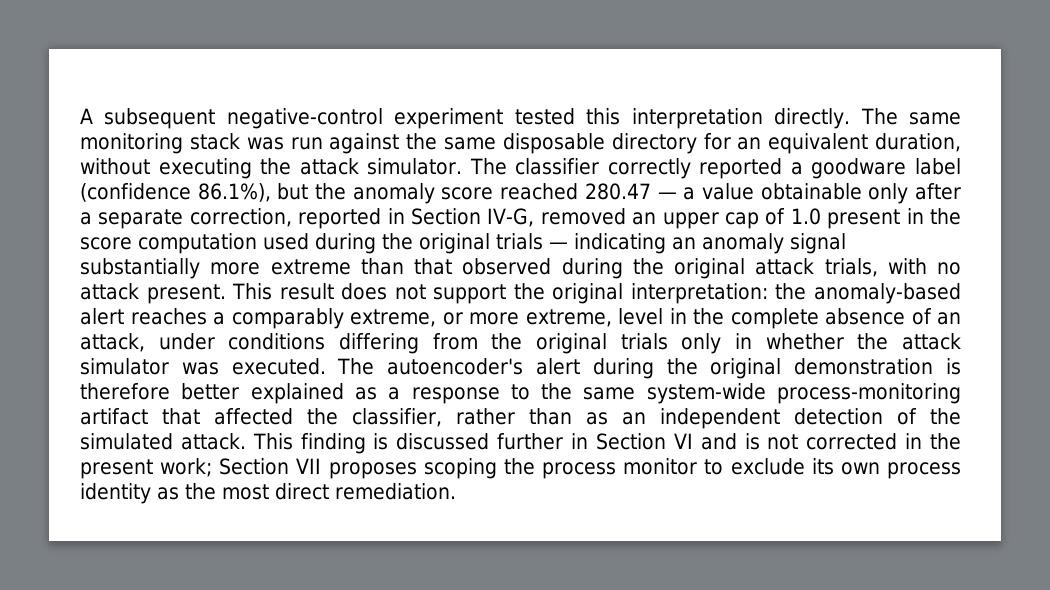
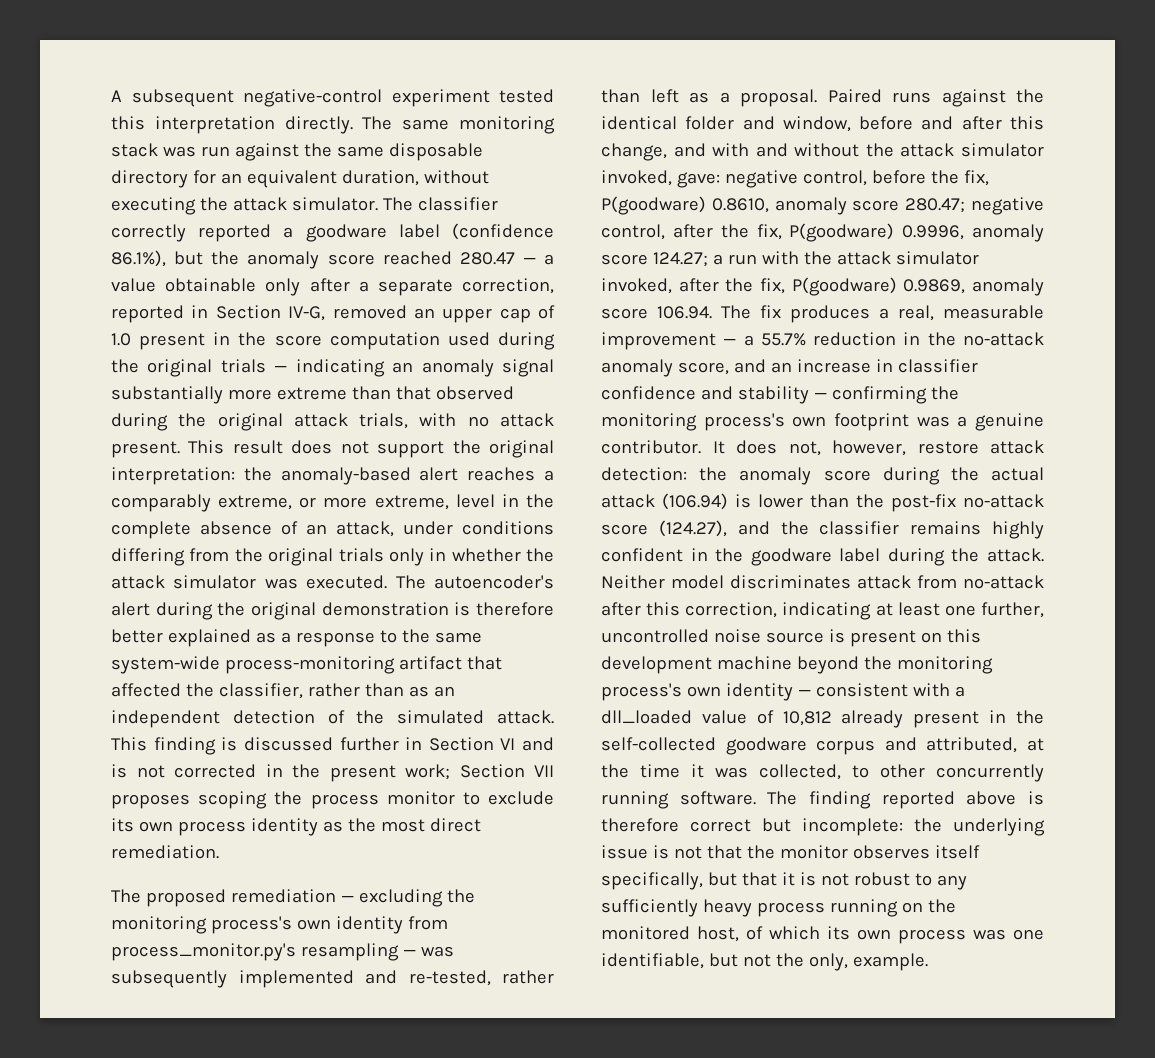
(456, 491) none -> [111,889,475,907] [111,916,448,934] [111,943,454,961] [111,970,554,988] [601,89,1044,107] [601,116,1044,132] [601,143,1044,161] [601,170,989,188] [601,196,1044,215] [601,223,1044,242] [601,251,979,267] [601,277,1044,296] [601,305,1044,323] [601,332,1044,350] [601,359,978,377] [601,386,959,404] [601,413,1044,431] [601,440,1044,456] [601,467,1044,485] [601,493,1044,512] [601,520,1044,539] [601,548,1044,566] [601,575,1044,589] [601,602,1044,620] [601,629,981,647] [601,656,993,674] [601,683,965,701] [601,710,1044,728] [601,737,1044,755] [601,764,1044,782] [601,791,1044,809] [601,818,1045,836] [601,845,980,859] [601,872,967,890] [601,899,956,917] [601,926,1044,944] [601,953,928,971] // The proposed remediation — excluding the monitoring process's own identity from process_monitor.py's resampling — was subsequently implemented and re-tested, rather than left as a proposal. Paired runs against the identical folder and window, before and after this change, and with and without the attack simulator invoked, gave: negative control, before the fix, P(goodware) 0.8610, anomaly score 280.47; negative control, after the fix, P(goodware) 0.9996, anomaly score 124.27; a run with the attack simulator invoked, after the fix, P(goodware) 0.9869, anomaly score 106.94. The fix produces a real, measurable improvement — a 55.7% reduction in the no-attack anomaly score, and an increase in classifier confidence and stability — confirming the monitoring process's own footprint was a genuine contributor. It does not, however, restore attack detection: the anomaly score during the actual attack (106.94) is lower than the post-fix no-attack score (124.27), and the classifier remains highly confident in the goodware label during the attack. Neither model discriminates attack from no-attack after this correction, indicating at least one further, uncontrolled noise source is present on this development machine beyond the monitoring process's own identity — consistent with a dll_loaded value of 10,812 already present in the self-collected goodware corpus and attributed, at the time it was collected, to other concurrently running software. The finding reported above is therefore correct but incomplete: the underlying issue is not that the monitor observes itself specifically, but that it is not robust to any sufficiently heavy process running on the monitored host, of which its own process was one identifiable, but not the only, example.

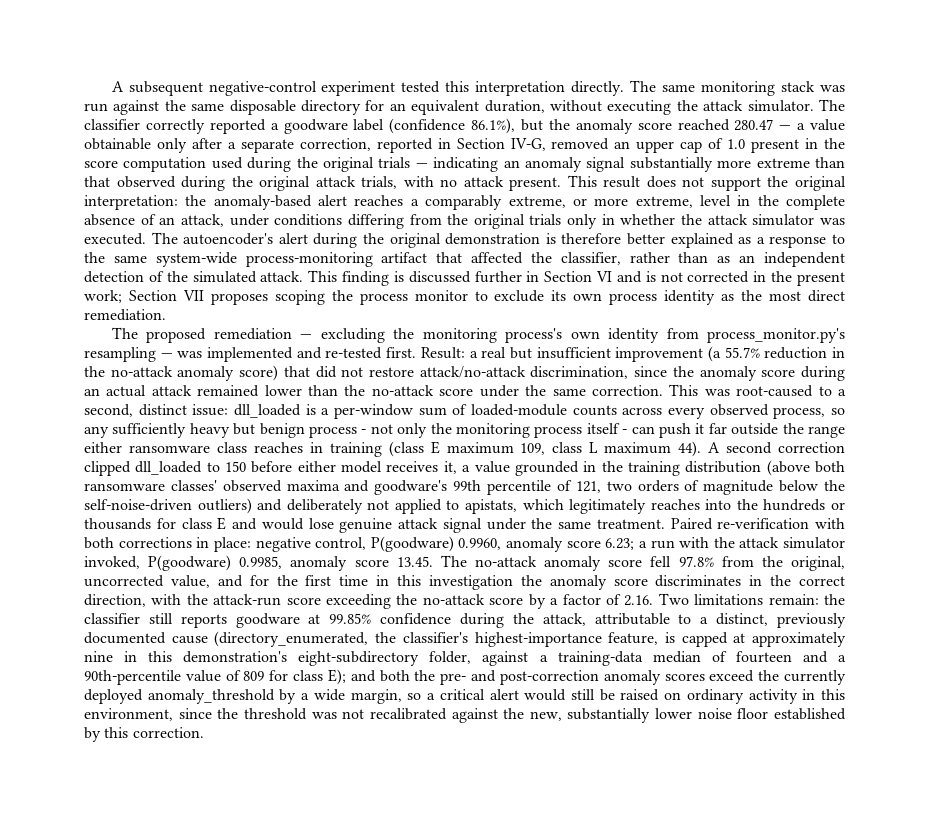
[111,970,227,988] subsequently -> (203, 354) none
[408,970,554,986] [601,89,1044,107] [601,116,1044,132] [601,143,1044,161] [601,170,989,188] [601,196,1044,215] [601,223,1044,242] [601,252,708,267] re-tested, rather than left as a proposal. Paired runs against the identical folder and window, before and after this change, and with and without the attack simulator invoked, gave: negative control, before the fix, P(goodware) 0.8610, anomaly score 280.47; negative control, after the fix, P(goodware) 0.9996, anomaly score 124.27; -> [325,346,845,362] [84,365,845,381] [84,384,846,397] [84,404,845,419] [84,423,845,438] [84,441,845,457] [84,460,846,476] [84,480,846,495] [84,498,845,514] [84,517,845,533] [84,536,635,552] re-tested first. Result: a real but insufficient improvement (a 55.7% reduction in the no-attack anomaly score) that did not restore attack/no-attack discrimination, since the anomaly score during an actual attack remained lower than the no-attack score under the same correction. This was root-caused to a second, distinct issue: dll_loaded is a per-window sum of loaded-module counts across every observed process, so any sufficiently heavy but benign process - not only the monitoring process itself - can push it far outside the range either ransomware class reaches in training (class E maximum 109, class L maximum 44). A second correction clipped dll_loaded to 150 before either model receives it, a value grounded in the training distribution (above both ransomware classes' observed maxima and goodware's 99th percentile of 121, two orders of magnitude below the self-noise-driven outliers) and deliberately not applied to apistats, which legitimately reaches into the hundreds or thousands for class E and would lose genuine attack signal under the same treatment. Paired re-verification with both corrections in place: negative control, P(goodware) 0.9960, anomaly score 6.23;
[678,277,1044,296] [601,305,1044,323] [601,332,1044,350] [601,359,978,377] [601,386,959,404] [601,413,1044,431] [601,440,1044,456] [601,467,1044,485] [601,493,1044,512] [601,520,1044,539] [601,548,1044,566] [601,575,1044,589] [601,602,1044,620] [601,629,981,647] [601,656,993,674] [601,683,965,701] [601,710,1044,728] [601,737,1044,755] [601,764,1044,782] [601,791,1044,809] [601,818,1045,836] [601,845,980,859] [601,872,967,890] [601,899,956,917] [601,926,1044,944] [601,953,928,971] after the fix, P(goodware) 0.9869, anomaly score 106.94. The fix produces a real, measurable improvement — a 55.7% reduction in the no-attack anomaly score, and an increase in classifier confidence and stability — confirming the monitoring process's own footprint was a genuine contributor. It does not, however, restore attack detection: the anomaly score during the actual attack (106.94) is lower than the post-fix no-attack score (124.27), and the classifier remains highly confident in the goodware label during the attack. Neither model discriminates attack from no-attack after this correction, indicating at least one further, uncontrolled noise source is present on this development machine beyond the monitoring process's own identity — consistent with a dll_loaded value of 10,812 already present in the self-collected goodware corpus and attributed, at the time it was collected, to other concurrently running software. The finding reported above is therefore correct but incomplete: the underlying issue is not that the monitor observes itself specifically, but that it is not robust to any sufficiently heavy process running on the monitored host, of which its own process was one identifiable, but not the only, example. -> [148,555,845,571] [84,575,845,590] [84,593,845,609] [84,613,846,628] [84,631,847,647] [84,651,847,666] [84,669,847,685] [84,689,845,704] [84,708,846,723] [84,727,204,742] P(goodware) 0.9985, anomaly score 13.45. The no-attack anomaly score fell 97.8% from the original, uncorrected value, and for the first time in this investigation the anomaly score discriminates in the correct direction, with the attack-run score exceeding the no-attack score by a factor of 2.16. Two limitations remain: the classifier still reports goodware at 99.85% confidence during the attack, attributable to a distinct, previously documented cause (directory_enumerated, the classifier's highest-importance feature, is capped at approximately nine in this demonstration's eight-subdirectory folder, against a training-data median of fourteen and a 90th-percentile value of 809 for class E); and both the pre- and post-correction anomaly scores exceed the currently deployed anomaly_threshold by a wide margin, so a critical alert would still be raised on ordinary activity in this environment, since the threshold was not recalibrated against the new, substantially lower noise floor established by this correction.

